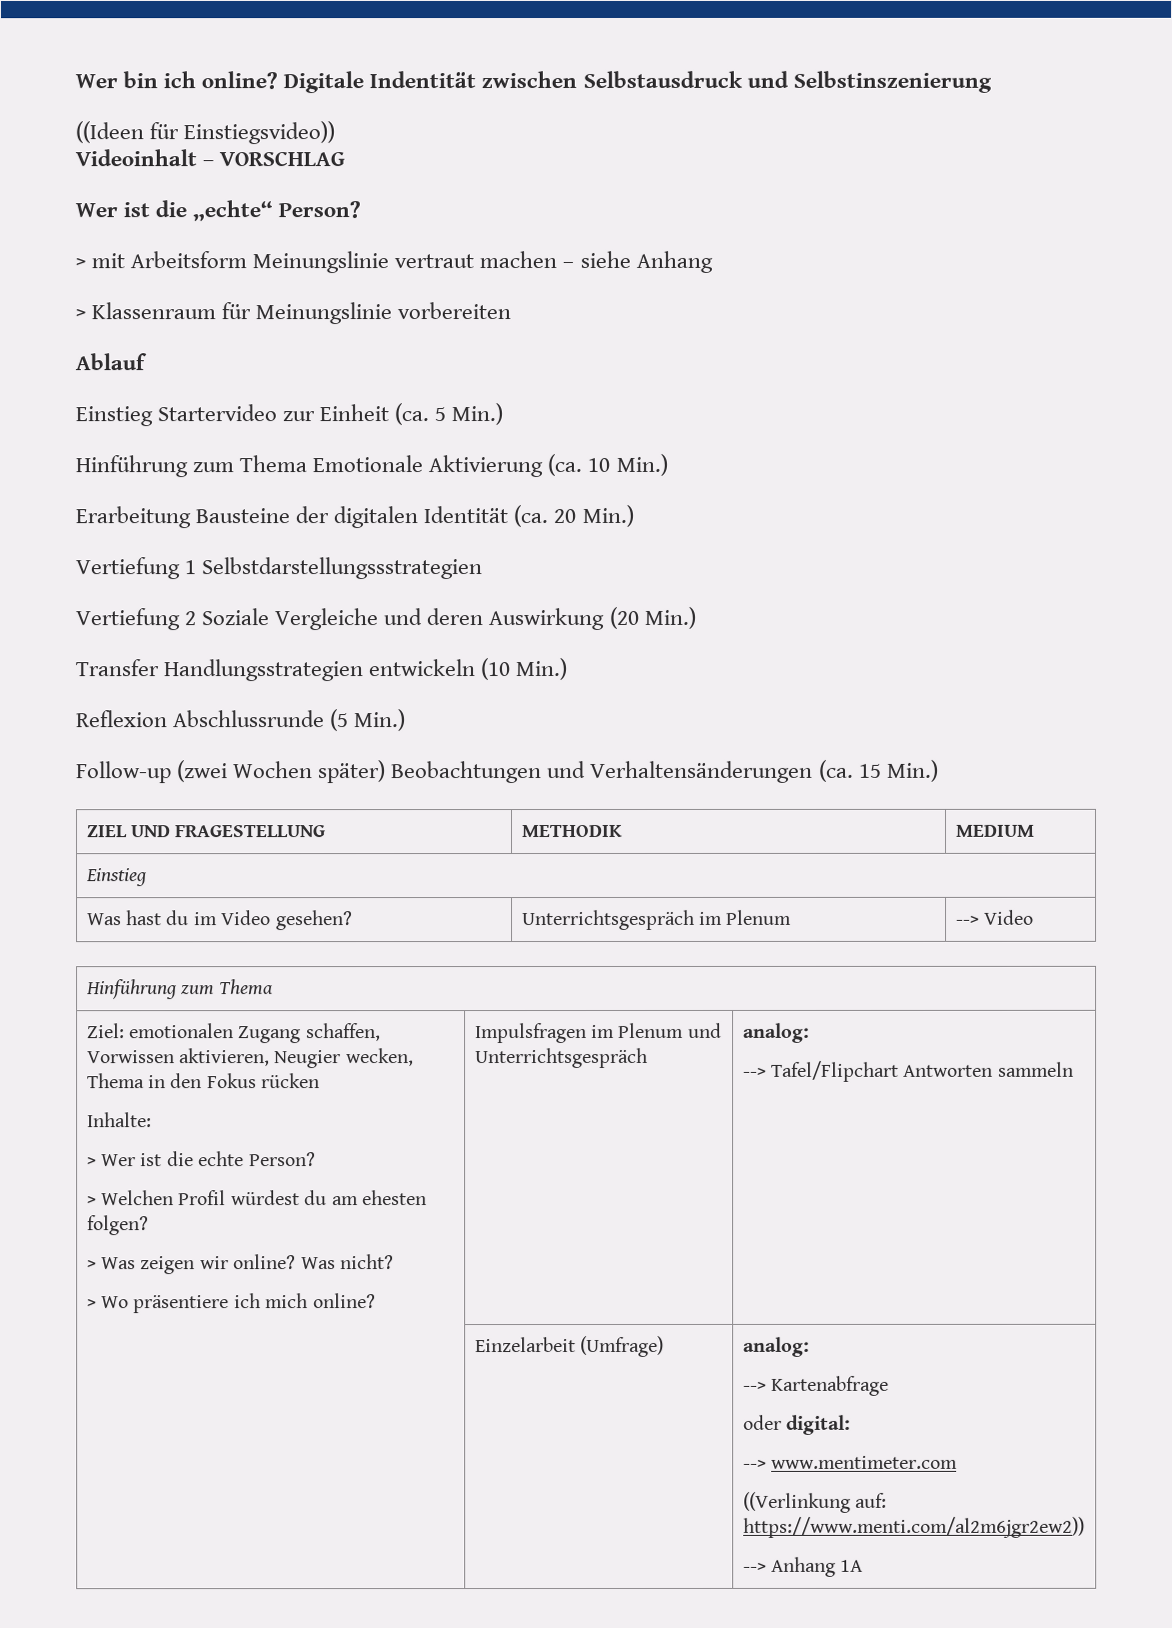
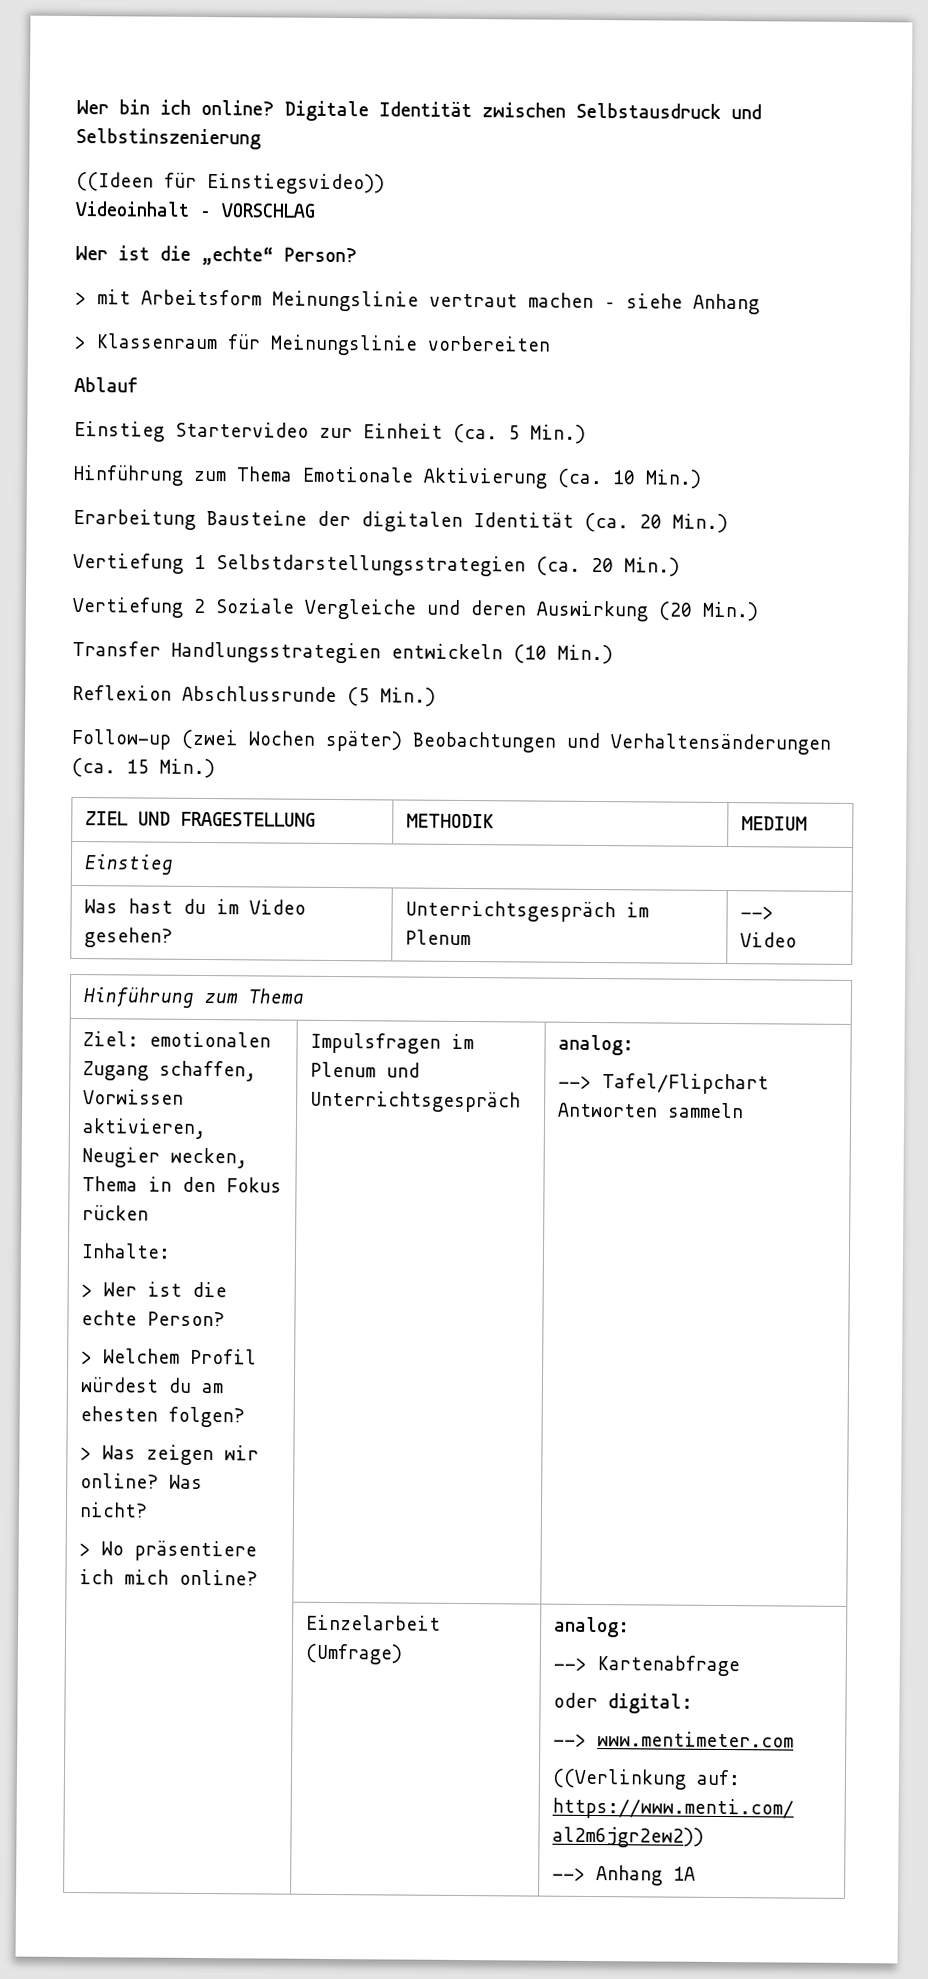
[369,71,477,89] Indentität -> [379,101,472,118] Identität
[201,557,483,580] Selbstdarstellungssstrategien -> [216,554,680,577] Selbstdarstellungsstrategien (ca. 20 Min.)
[101,1190,175,1206] Welchen -> [103,1348,181,1364] Welchem

